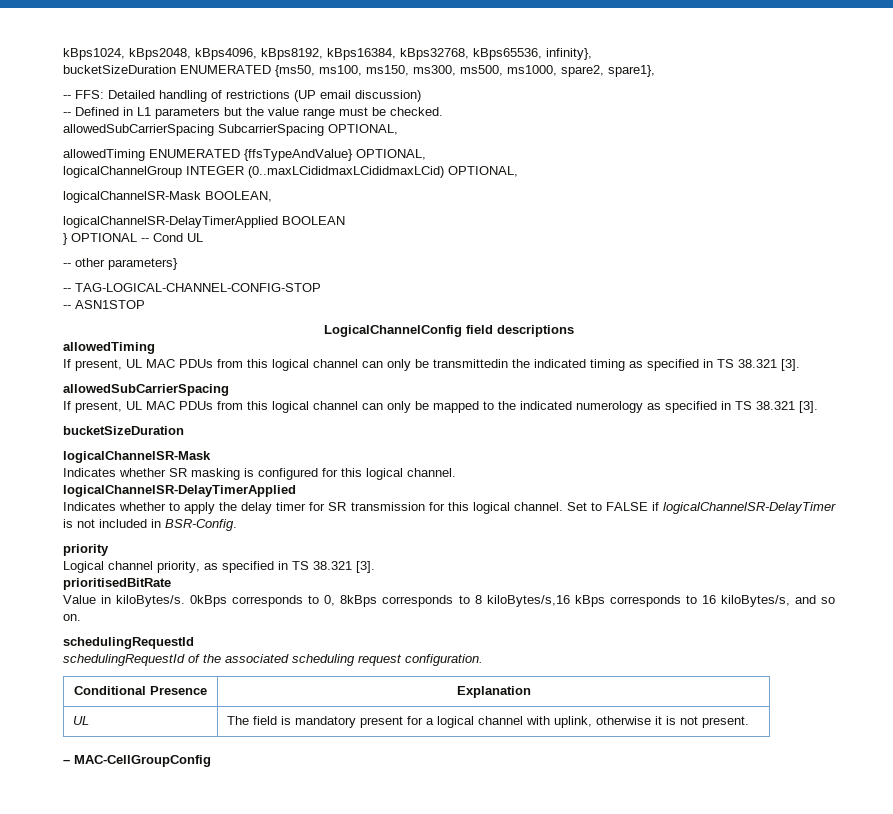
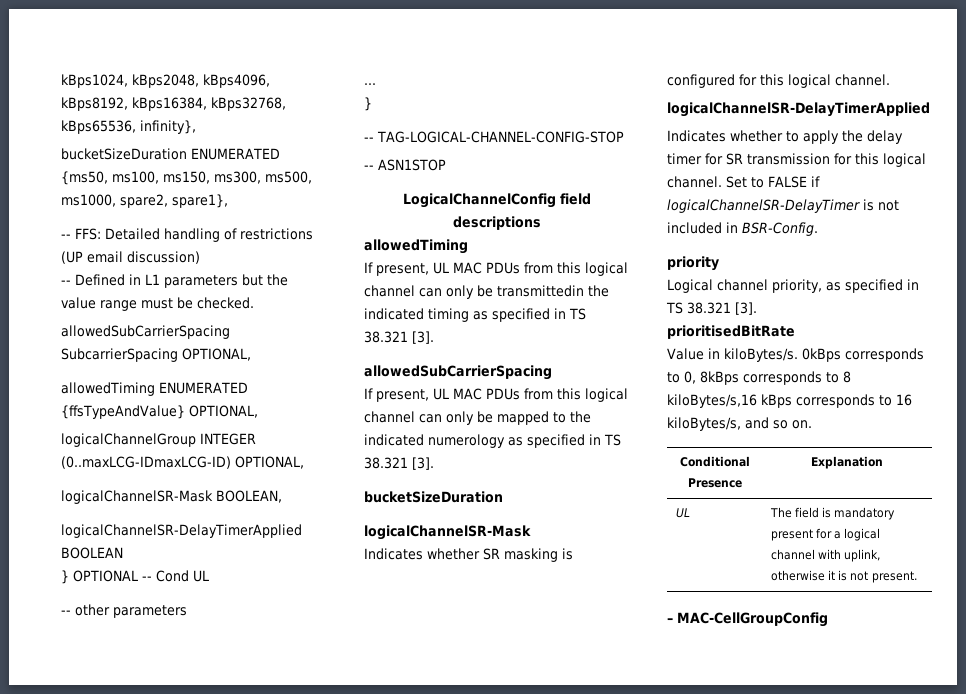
[248,166,444,178] (0..maxLCididmaxLCididmaxLCid) -> [61,456,231,469] (0..maxLCG-IDmaxLCG-ID)
[108,258,178,270] parameters} -> [113,605,187,618] [364,83,376,85] [364,97,372,111] parameters // ... // }
[63,637,194,649] [63,654,483,666] // schedulingRequestId // schedulingRequestId of the associated scheduling request configuration. -> (812, 424) none

